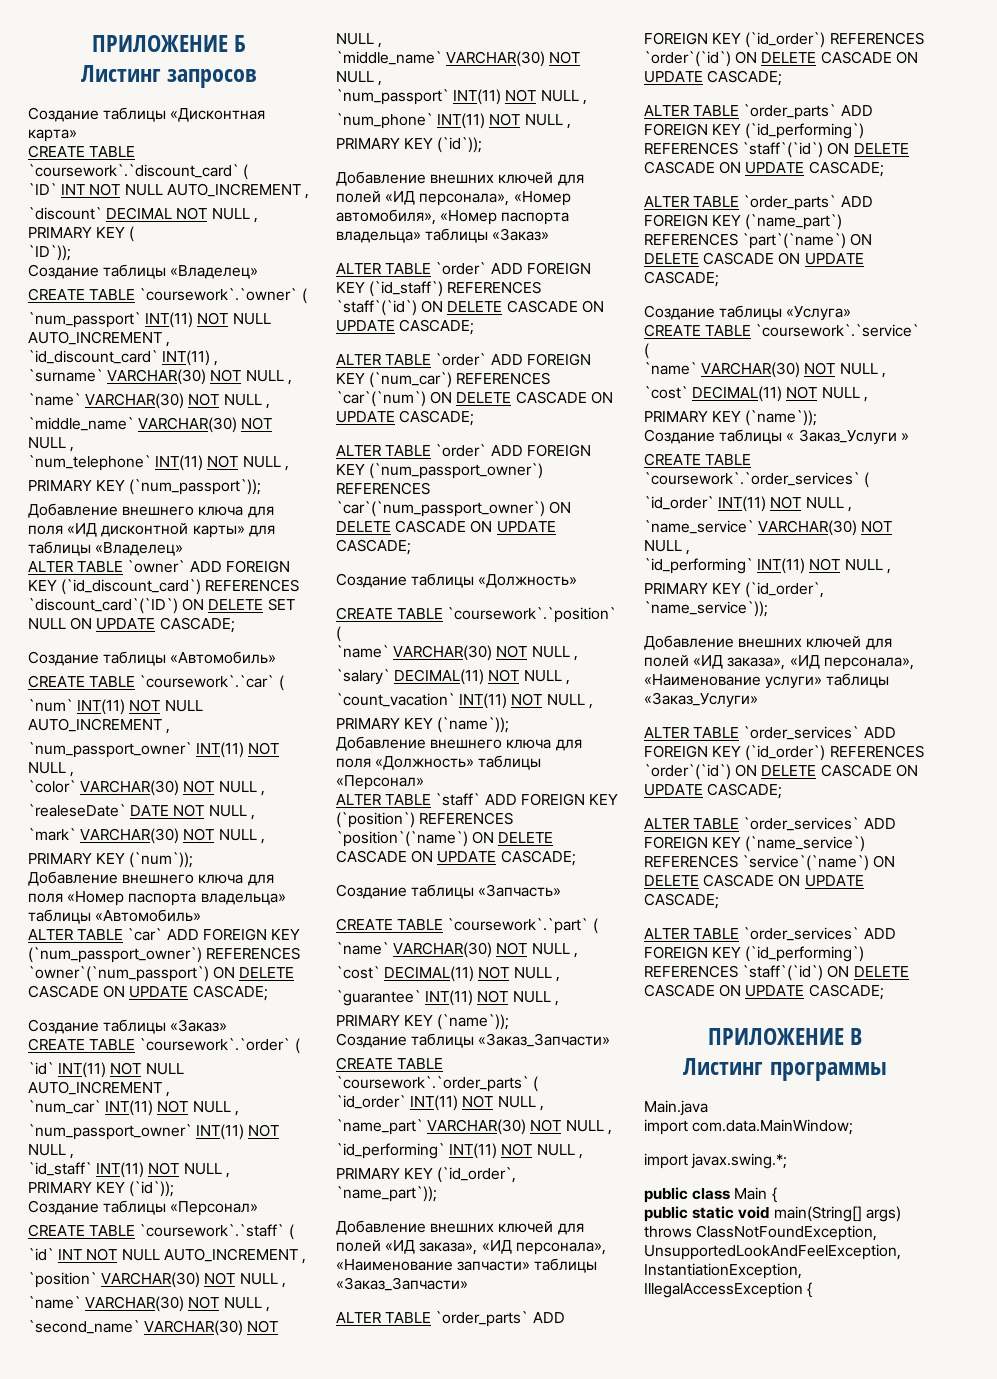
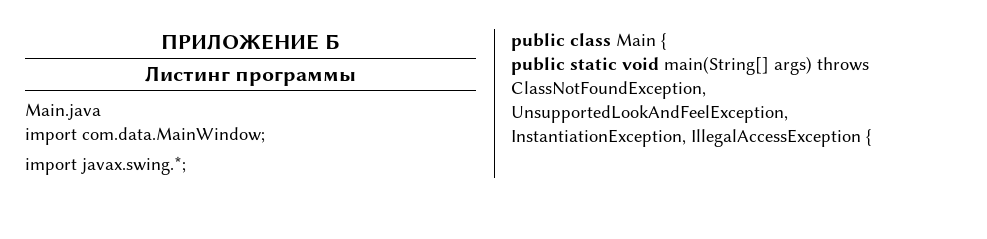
[80,65,258,88] [28,107,266,122] [28,129,77,142] [28,145,136,158] [28,164,249,180] [28,183,309,199] [28,207,258,223] [28,226,135,242] [28,245,71,261] [28,264,259,279] [28,288,307,304] [28,312,271,328] [28,331,171,347] [28,350,219,366] [28,369,292,385] [28,393,270,409] [28,417,273,433] [28,437,75,452] [28,455,289,471] [28,479,262,495] [28,503,274,518] [28,523,275,538] [28,541,184,556] [28,560,290,573] [28,579,300,595] [28,598,295,614] [28,617,235,633] [28,651,277,666] [28,675,284,691] [28,699,203,715] [28,718,171,734] [28,742,280,758] [28,762,75,777] [28,780,265,796] [28,804,255,820] [28,828,265,844] [28,852,194,868] [28,871,274,886] [28,891,286,906] [28,909,202,924] [28,928,300,941] [28,947,301,963] [28,966,295,982] [28,985,268,1001] [28,1019,228,1034] [28,1038,300,1054] [28,1062,184,1078] [28,1081,171,1097] [28,1100,239,1116] [28,1124,280,1140] [28,1144,75,1159] [28,1162,230,1178] [28,1181,175,1197] [28,1200,259,1216] [28,1224,294,1240] [28,1248,306,1264] [28,1272,286,1288] [28,1296,270,1312] [28,1320,279,1336] [336,33,383,48] [336,51,581,67] [336,71,383,86] [336,89,587,105] [336,113,571,129] [336,137,483,153] [336,171,584,186] [336,191,571,206] [336,209,570,225] [336,228,550,243] [336,262,591,275] [336,281,542,297] [336,300,604,316] [336,319,475,335] [336,353,591,366] [336,372,551,388] [336,391,613,407] [336,410,475,426] [336,444,591,457] [336,463,544,479] [336,482,430,495] [336,501,572,517] [336,520,556,533] [336,539,411,555] [336,573,578,588] [336,607,617,623] [336,626,341,642] [336,645,578,661] [336,669,570,685] [336,693,593,709] [336,717,510,733] [336,736,582,751] [336,755,542,770] [336,775,424,790] [336,793,618,806] [336,812,514,828] [336,831,554,847] [336,850,576,866] [336,884,562,899] [336,918,598,934] [336,942,578,958] [336,966,560,982] [336,990,559,1006] [336,1014,510,1030] [336,1033,611,1048] [336,1057,444,1070] [336,1076,539,1092] [336,1095,544,1111] [336,1119,612,1135] [336,1143,583,1159] [336,1167,517,1183] [336,1186,437,1202] [336,1220,584,1235] [336,1240,606,1255] [336,1258,598,1273] [336,1277,468,1291] [336,1311,565,1327] [644,32,924,48] [644,51,918,67] [644,70,783,86] [644,104,873,120] [644,123,865,139] [644,142,909,158] [644,161,884,177] [644,195,873,211] [644,214,843,230] [644,233,873,249] [644,252,864,265] [644,271,719,287] [644,305,852,321] [644,324,920,337] [644,343,649,359] [644,362,886,378] [644,386,868,402] [644,410,818,426] [644,429,909,445] [644,453,752,466] [644,472,870,488] [644,496,852,512] [644,520,893,536] [644,540,691,555] [644,558,891,574] [644,582,825,598] [644,601,768,617] [644,635,892,650] [644,655,914,670] [644,673,890,689] [644,692,758,708] [644,726,896,740] [644,745,924,761] [644,764,918,780] [644,783,783,799] [644,817,896,831] [644,836,866,852] [644,855,896,871] [644,874,864,887] [644,893,719,909] [644,927,896,941] [644,946,865,962] [644,965,909,981] [644,984,884,1000] [707,1028,863,1045] // Листинг запросов // Создание таблицы «Дисконтная карта» // CREATE TABLE `coursework`.`discount_сard` ( // `ID` INT NOT NULL AUTO_INCREMENT , // `discount` DECIMAL NOT NULL , PRIMARY KEY ( // `ID`)); // Создание таблицы «Владелец» // CREATE TABLE `coursework`.`owner` ( // `num_passport` INT(11) NOT NULL AUTO_INCREMENT , // `id_discount_card` INT(11) , // `surname` VARCHAR(30) NOT NULL , // `name` VARCHAR(30) NOT NULL , // `middle_name` VARCHAR(30) NOT NULL , // `num_telephone` INT(11) NOT NULL , // PRIMARY KEY (`num_passport`)); // Добавление внешнего ключа для поля «ИД дисконтной карты» для таблицы «Владелец» // ALTER TABLE `owner` ADD FOREIGN KEY (`id_discount_card`) REFERENCES `discount_сard`(`ID`) ON DELETE SET NULL ON UPDATE CASCADE; // Создание таблицы «Автомобиль» // CREATE TABLE `coursework`.`car` ( // `num` INT(11) NOT NULL AUTO_INCREMENT , // `num_passport_owner` INT(11) NOT NULL , // `color` VARCHAR(30) NOT NULL , // `realeseDate` DATE NOT NULL , // `mark` VARCHAR(30) NOT NULL , // PRIMARY KEY (`num`)); // Добавление внешнего ключа для поля «Номер паспорта владельца» таблицы «Автомобиль» // ALTER TABLE `car` ADD FOREIGN KEY (`num_passport_owner`) REFERENCES `owner`(`num_passport`) ON DELETE CASCADE ON UPDATE CASCADE; // Создание таблицы «Заказ» // CREATE TABLE `coursework`.`order` ( // `id` INT(11) NOT NULL AUTO_INCREMENT , // `num_car` INT(11) NOT NULL , // `num_passport_owner` INT(11) NOT NULL , // `id_staff` INT(11) NOT NULL , // PRIMARY KEY (`id`)); // Создание таблицы «Персонал» // CREATE TABLE `coursework`.`staff` ( // `id` INT NOT NULL AUTO_INCREMENT , // `position` VARCHAR(30) NOT NULL , // `name` VARCHAR(30) NOT NULL , // `second_name` VARCHAR(30) NOT NULL , // `middle_name` VARCHAR(30) NOT NULL , // `num_passport` INT(11) NOT NULL , // `num_phone` INT(11) NOT NULL , // PRIMARY KEY (`id`)); // Добавление внешних ключей для полей «ИД персонала», «Номер автомобиля», «Номер паспорта владельца» таблицы «Заказ» // ALTER TABLE `order` ADD FOREIGN KEY (`id_staff`) REFERENCES `staff`(`id`) ON DELETE CASCADE ON UPDATE CASCADE; // ALTER TABLE `order` ADD FOREIGN KEY (`num_car`) REFERENCES `car`(`num`) ON DELETE CASCADE ON UPDATE CASCADE; // ALTER TABLE `order` ADD FOREIGN KEY (`num_passport_owner`) REFERENCES `car`(`num_passport_owner`) ON DELETE CASCADE ON UPDATE CASCADE; // Создание таблицы «Должность» // CREATE TABLE `coursework`.`position` ( // `name` VARCHAR(30) NOT NULL , // `salary` DECIMAL(11) NOT NULL , // `count_vacation` INT(11) NOT NULL , // PRIMARY KEY (`name`)); // Добавление внешнего ключа для поля «Должность» таблицы «Персонал» // ALTER TABLE `staff` ADD FOREIGN KEY (`position`) REFERENCES `position`(`name`) ON DELETE CASCADE ON UPDATE CASCADE; // Создание таблицы «Запчасть» // CREATE TABLE `coursework`.`part` ( // `name` VARCHAR(30) NOT NULL , // `cost` DECIMAL(11) NOT NULL , // `guarantee` INT(11) NOT NULL , // PRIMARY KEY (`name`)); // Создание таблицы «Заказ_Запчасти» // CREATE TABLE `coursework`.`order_parts` ( // `id_order` INT(11) NOT NULL , // `name_part` VARCHAR(30) NOT NULL , // `id_performing` INT(11) NOT NULL , // PRIMARY KEY (`id_order`, `name_part`)); // Добавление внешних ключей для полей «ИД заказа», «ИД персонала», «Наименование запчасти» таблицы «Заказ_Запчасти» // ALTER TABLE `order_parts` ADD FOREIGN KEY (`id_order`) REFERENCES `order`(`id`) ON DELETE CASCADE ON UPDATE CASCADE; // ALTER TABLE `order_parts` ADD FOREIGN KEY (`id_performing`) REFERENCES `staff`(`id`) ON DELETE CASCADE ON UPDATE CASCADE; // ALTER TABLE `order_parts` ADD FOREIGN KEY (`name_part`) REFERENCES `part`(`name`) ON DELETE CASCADE ON UPDATE CASCADE; // Создание таблицы «Услуга» // CREATE TABLE `coursework`.`service` ( // `name` VARCHAR(30) NOT NULL , // `cost` DECIMAL(11) NOT NULL , // PRIMARY KEY (`name`)); // Создание таблицы « Заказ_Услуги » // CREATE TABLE `coursework`.`order_services` ( // `id_order` INT(11) NOT NULL , // `name_service` VARCHAR(30) NOT NULL , // `id_performing` INT(11) NOT NULL , // PRIMARY KEY (`id_order`, `name_service`)); // Добавление внешних ключей для полей «ИД заказа», «ИД персонала», «Наименование услуги» таблицы «Заказ_Услуги» // ALTER TABLE `order_services` ADD FOREIGN KEY (`id_order`) REFERENCES `order`(`id`) ON DELETE CASCADE ON UPDATE CASCADE; // ALTER TABLE `order_services` ADD FOREIGN KEY (`name_service`) REFERENCES `service`(`name`) ON DELETE CASCADE ON UPDATE CASCADE; // ALTER TABLE `order_services` ADD FOREIGN KEY (`id_performing`) REFERENCES `staff`(`id`) ON DELETE CASCADE ON UPDATE CASCADE; // ПРИЛОЖЕНИЕ В -> (340, 41) none

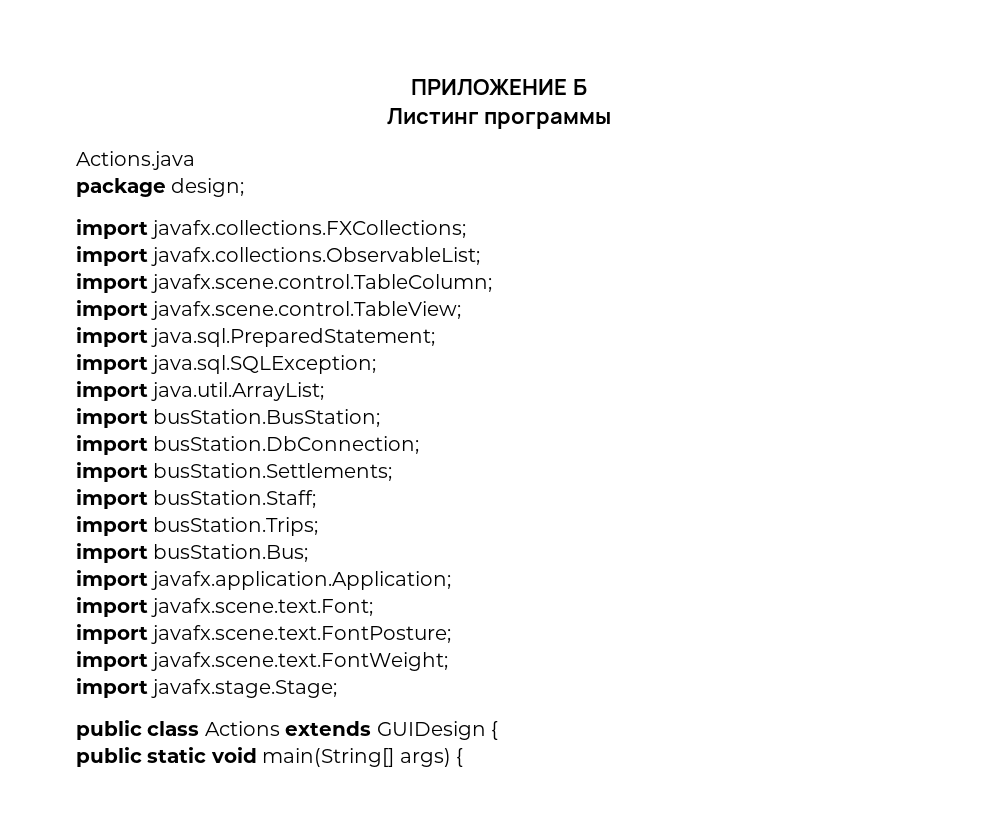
[25,103,101,120] [25,127,265,145] [25,156,186,175] Main.java // import com.data.MainWindow; // import javax.swing.*; -> [76,151,195,170] [76,178,245,197] [76,219,467,239] [76,246,481,266] [76,273,493,293] [76,300,462,320] [76,327,436,347] [76,354,377,374] [76,381,325,401] [76,408,381,428] [76,435,420,455] [76,462,393,482] [76,489,317,509] [76,516,319,536] [76,543,309,563] [76,570,452,590] [76,597,374,617] [76,624,452,644] [76,651,449,671] [76,678,338,698] Actions.java // package design; // import javafx.collections.FXCollections; // import javafx.collections.ObservableList; // import javafx.scene.control.TableColumn; // import javafx.scene.control.TableView; // import java.sql.PreparedStatement; // import java.sql.SQLException; // import java.util.ArrayList; // import busStation.BusStation; // import busStation.DbConnection; // import busStation.Settlements; // import busStation.Staff; // import busStation.Trips; // import busStation.Bus; // import javafx.application.Application; // import javafx.scene.text.Font; // import javafx.scene.text.FontPosture; // import javafx.scene.text.FontWeight; // import javafx.stage.Stage;
[616,33,656,46] Main -> [204,721,486,740] Actions extends GUIDesign
[817,57,869,71] [511,81,706,99] [511,105,788,123] [511,129,861,147] throws ClassNotFoundException, UnsupportedLookAndFeelException, InstantiationException, IllegalAccessException -> (451, 757) none

